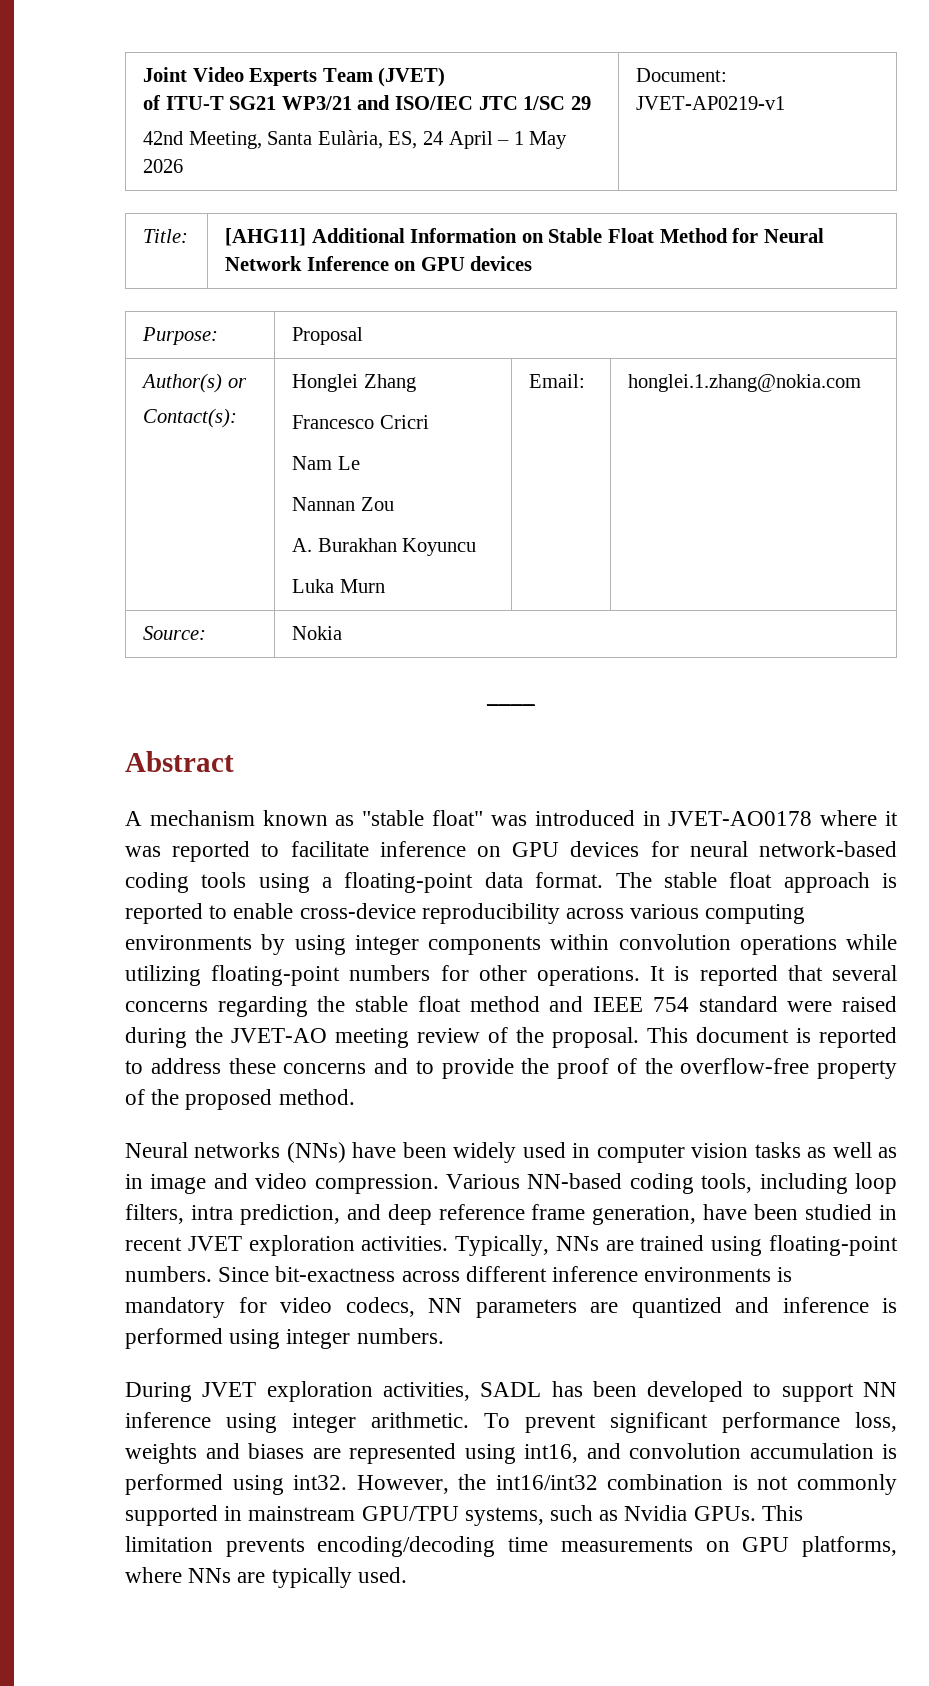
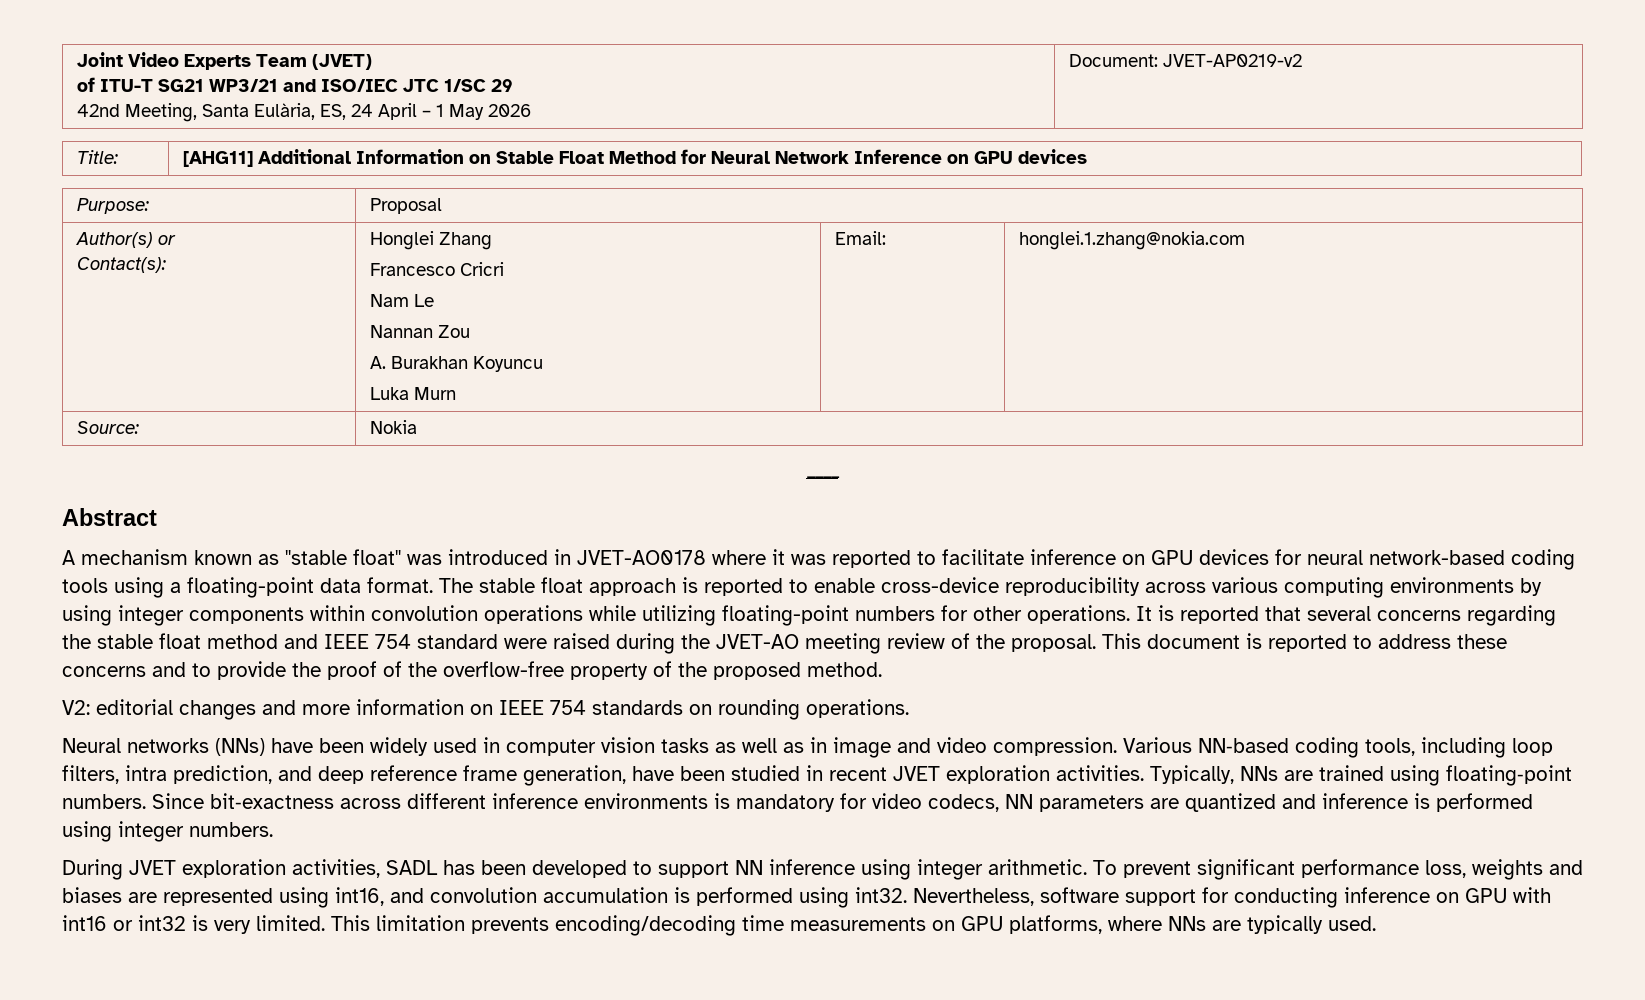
[636,96,786,110] JVET-AP0219-v1 -> [1162,54,1302,67] JVET-AP0219-v2
(355, 1097) none -> [62,699,909,720] // V2: editorial changes and more information on IEEE 754 standards on rounding operations.
[356,1474,897,1495] [125,1505,756,1526] However, the int16/int32 combination is not commonly supported in mainstream GPU/TPU systems, such as Nvidia GPUs. -> [913,887,1551,908] [62,915,325,934] Nevertheless, software support for conducting inference on GPU with int16 or int32 is very limited.

